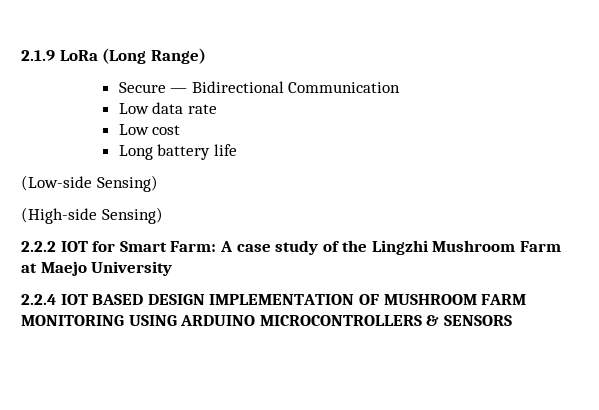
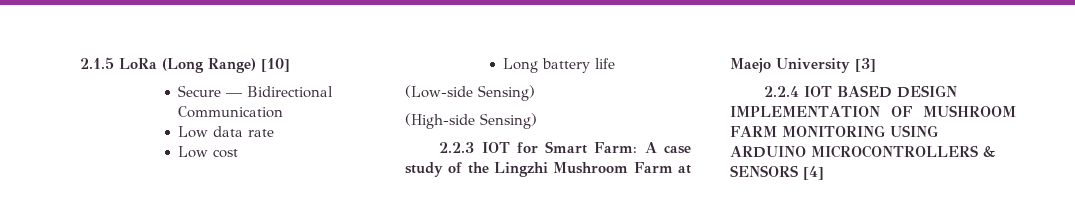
[21,50,55,61] 2.1.9 -> [80,57,114,69] 2.1.5
(206, 56) none -> [261,58,290,72] [10]
[21,241,56,252] 2.2.2 -> [439,142,475,153] 2.2.3
(173, 268) none -> [855,58,876,72] [3]
(512, 320) none -> [803,166,824,180] [4]

